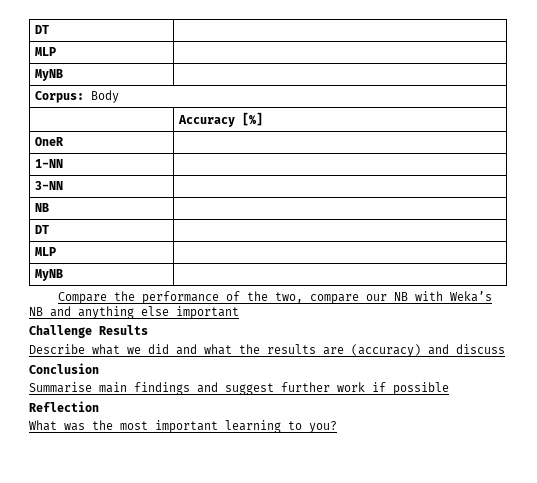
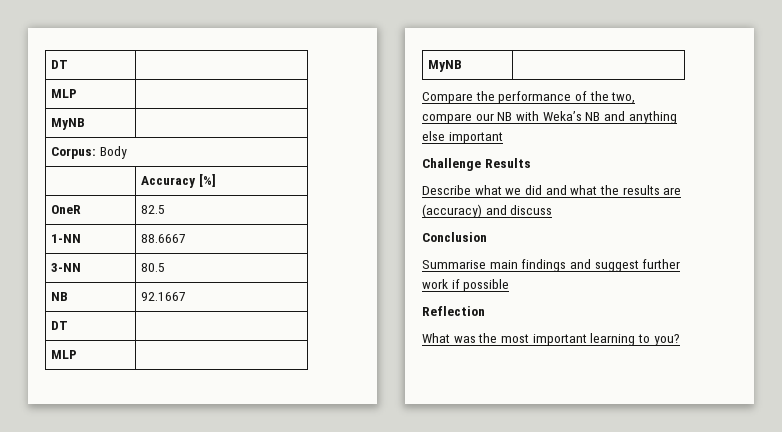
(64, 141) none -> [141,205,166,214] 82.5
(63, 163) none -> [141,234,187,243] 88.6667
(63, 185) none -> [141,263,166,272] 80.5
(49, 207) none -> [141,292,187,301] 92.1667

